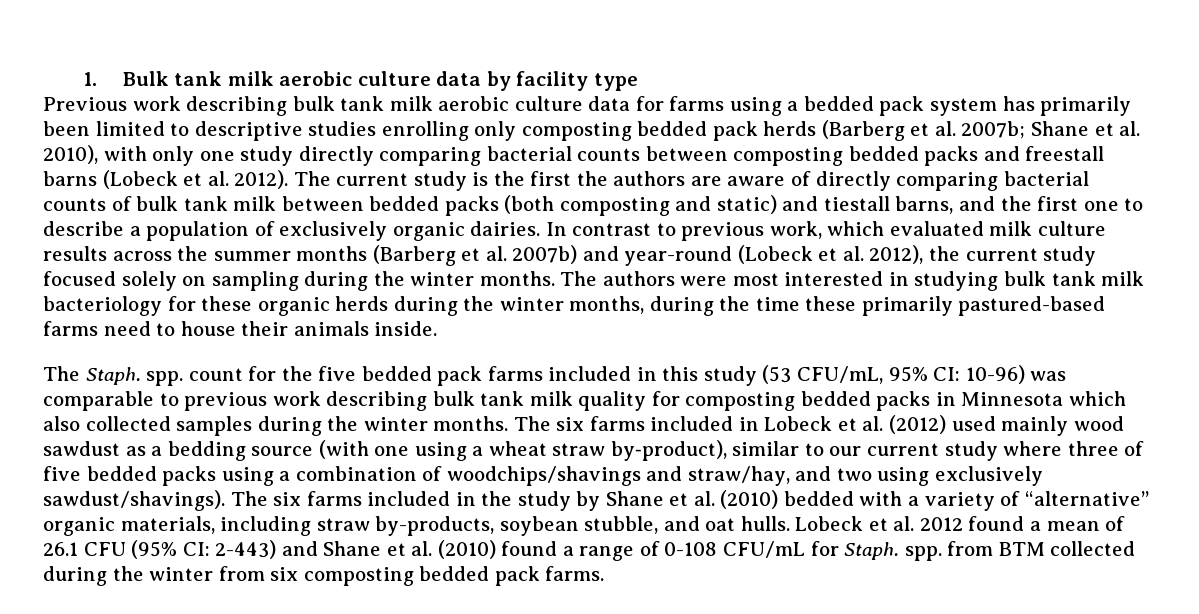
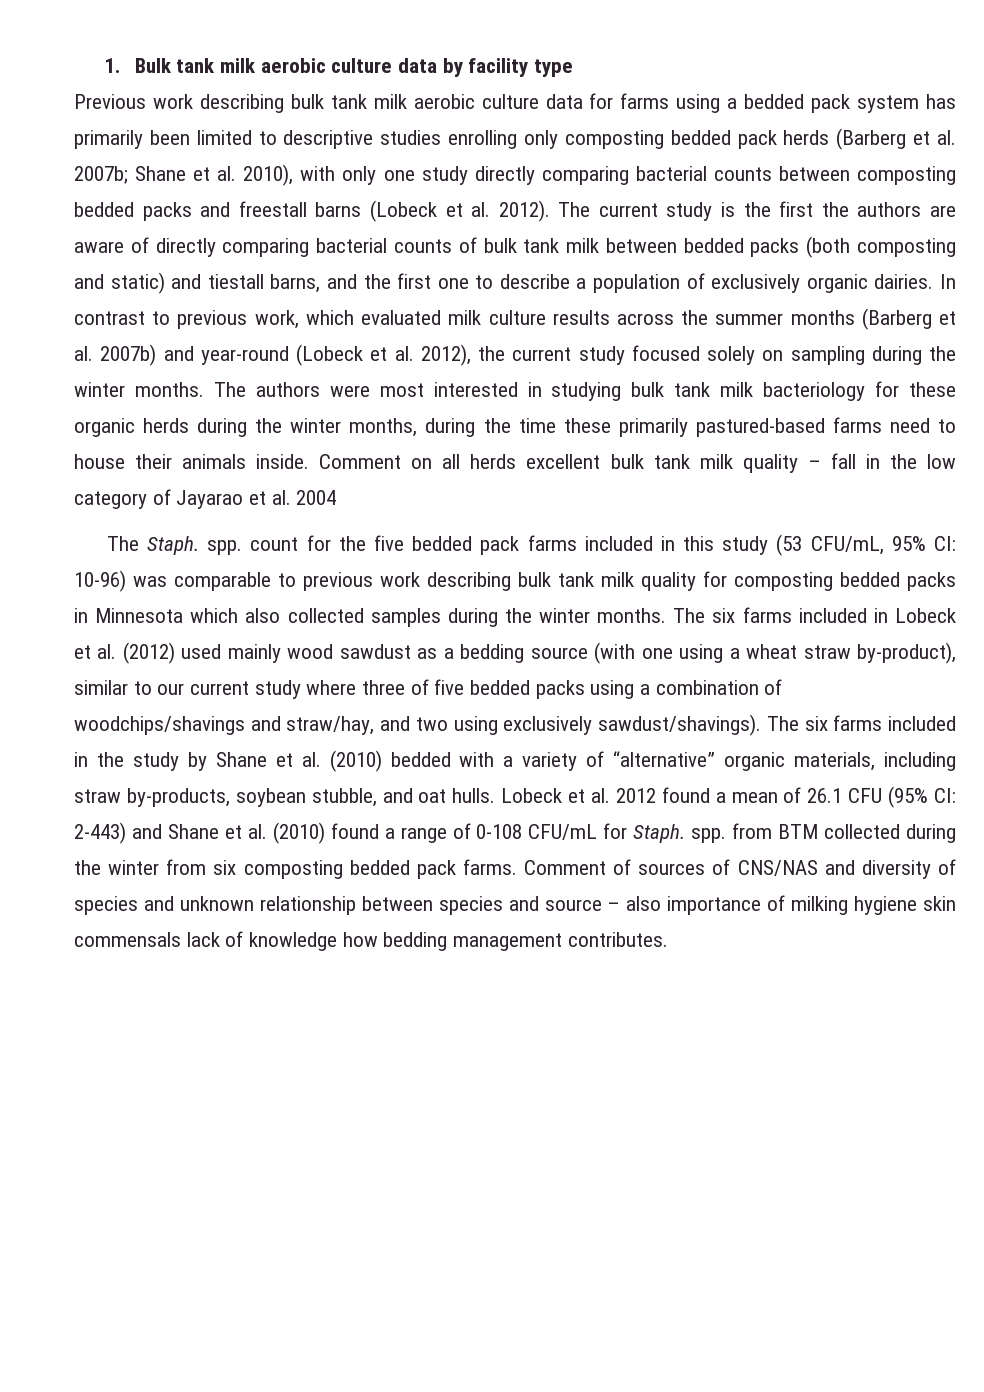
(438, 328) none -> [319,453,956,473] [74,489,337,509] Comment on all herds excellent bulk tank milk quality – fall in the low category of Jayarao et al. 2004
(605, 573) none -> [524,859,956,879] [74,895,957,915] [74,931,668,951] Comment of sources of CNS/NAS and diversity of species and unknown relationship between species and source – also importance of milking hygiene skin commensals lack of knowledge how bedding management contributes.

